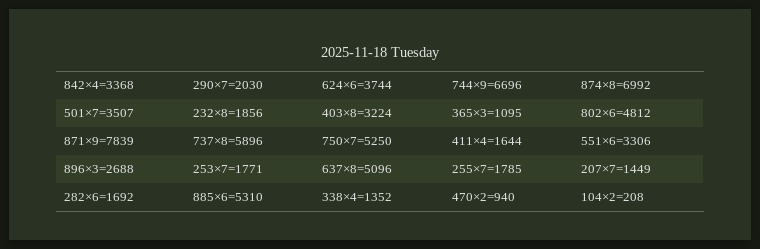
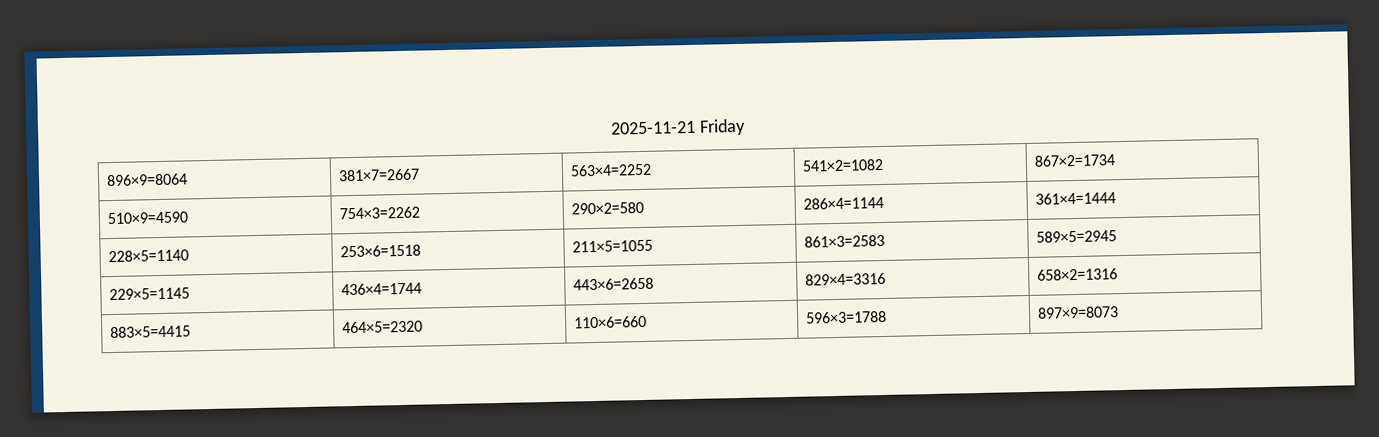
[321,47,440,60] [63,81,134,89] [192,81,263,89] [321,81,392,89] [451,81,522,89] [580,81,651,89] [63,109,134,117] [192,109,263,117] [321,109,392,117] [451,109,522,117] [580,109,651,117] [63,137,134,145] [192,137,263,145] [321,137,392,145] [451,137,522,145] [580,137,651,145] [63,165,134,173] [192,165,263,173] [321,165,392,173] [451,165,522,173] [580,165,651,173] [63,193,134,201] [192,193,263,201] [321,193,392,201] [451,193,515,201] [580,193,644,201] 2025-11-18 Tuesday // 842×4=3368 | 290×7=2030 | 624×6=3744 | 744×9=6696 | 874×8=6992 // 501×7=3507 | 232×8=1856 | 403×8=3224 | 365×3=1095 | 802×6=4812 // 871×9=7839 | 737×8=5896 | 750×7=5250 | 411×4=1644 | 551×6=3306 // 896×3=2688 | 253×7=1771 | 637×8=5096 | 255×7=1785 | 207×7=1449 // 282×6=1692 | 885×6=5310 | 338×4=1352 | 470×2=940 | 104×2=208 -> [610,118,746,136] [106,173,189,187] [338,168,421,182] [570,163,653,177] [802,158,885,172] [1034,154,1116,167] [107,211,189,225] [339,206,421,220] [571,201,645,215] [803,196,885,210] [1035,192,1117,205] [108,249,190,263] [340,244,422,258] [572,239,654,253] [804,234,886,248] [1036,230,1118,243] [109,287,191,301] [341,282,423,296] [573,277,655,291] [805,272,887,286] [1037,268,1119,281] [110,325,192,339] [342,320,424,334] [574,315,648,329] [805,310,888,324] [1037,306,1120,319] 2025-11-21 Friday // 896×9=8064 | 381×7=2667 | 563×4=2252 | 541×2=1082 | 867×2=1734 // 510×9=4590 | 754×3=2262 | 290×2=580 | 286×4=1144 | 361×4=1444 // 228×5=1140 | 253×6=1518 | 211×5=1055 | 861×3=2583 | 589×5=2945 // 229×5=1145 | 436×4=1744 | 443×6=2658 | 829×4=3316 | 658×2=1316 // 883×5=4415 | 464×5=2320 | 110×6=660 | 596×3=1788 | 897×9=8073

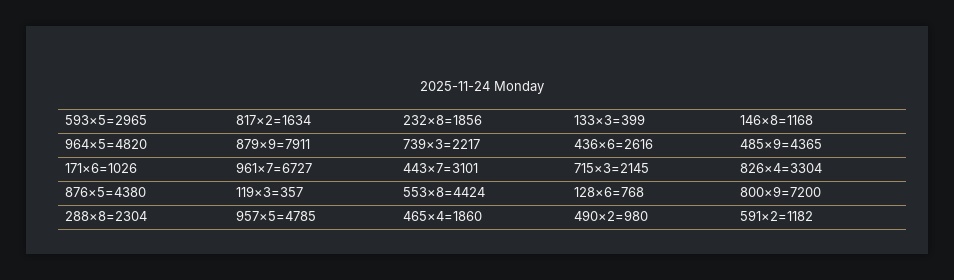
[610,118,746,136] [106,173,189,187] [338,168,421,182] [570,163,653,177] [802,158,885,172] [1034,154,1116,167] [107,211,189,225] [339,206,421,220] [571,201,645,215] [803,196,885,210] [1035,192,1117,205] [108,249,190,263] [340,244,422,258] [572,239,654,253] [804,234,886,248] [1036,230,1118,243] [109,287,191,301] [341,282,423,296] [573,277,655,291] [805,272,887,286] [1037,268,1119,281] [110,325,192,339] [342,320,424,334] [574,315,648,329] [805,310,888,324] [1037,306,1120,319] 2025-11-21 Friday // 896×9=8064 | 381×7=2667 | 563×4=2252 | 541×2=1082 | 867×2=1734 // 510×9=4590 | 754×3=2262 | 290×2=580 | 286×4=1144 | 361×4=1444 // 228×5=1140 | 253×6=1518 | 211×5=1055 | 861×3=2583 | 589×5=2945 // 229×5=1145 | 436×4=1744 | 443×6=2658 | 829×4=3316 | 658×2=1316 // 883×5=4415 | 464×5=2320 | 110×6=660 | 596×3=1788 | 897×9=8073 -> [420,81,544,94] [64,114,147,125] [235,115,311,125] [402,115,482,125] [573,114,645,125] [739,115,813,125] [64,138,147,149] [235,138,310,149] [402,138,480,149] [573,139,653,149] [739,138,822,149] [64,163,137,173] [235,162,312,173] [402,163,478,173] [573,163,649,173] [739,163,822,173] [64,187,146,197] [235,186,303,197] [402,187,485,197] [573,187,644,197] [739,186,821,197] [64,211,147,221] [235,210,316,221] [402,211,482,221] [573,210,648,221] [739,210,813,221] 2025-11-24 Monday // 593×5=2965 | 817×2=1634 | 232×8=1856 | 133×3=399 | 146×8=1168 // 964×5=4820 | 879×9=7911 | 739×3=2217 | 436×6=2616 | 485×9=4365 // 171×6=1026 | 961×7=6727 | 443×7=3101 | 715×3=2145 | 826×4=3304 // 876×5=4380 | 119×3=357 | 553×8=4424 | 128×6=768 | 800×9=7200 // 288×8=2304 | 957×5=4785 | 465×4=1860 | 490×2=980 | 591×2=1182

